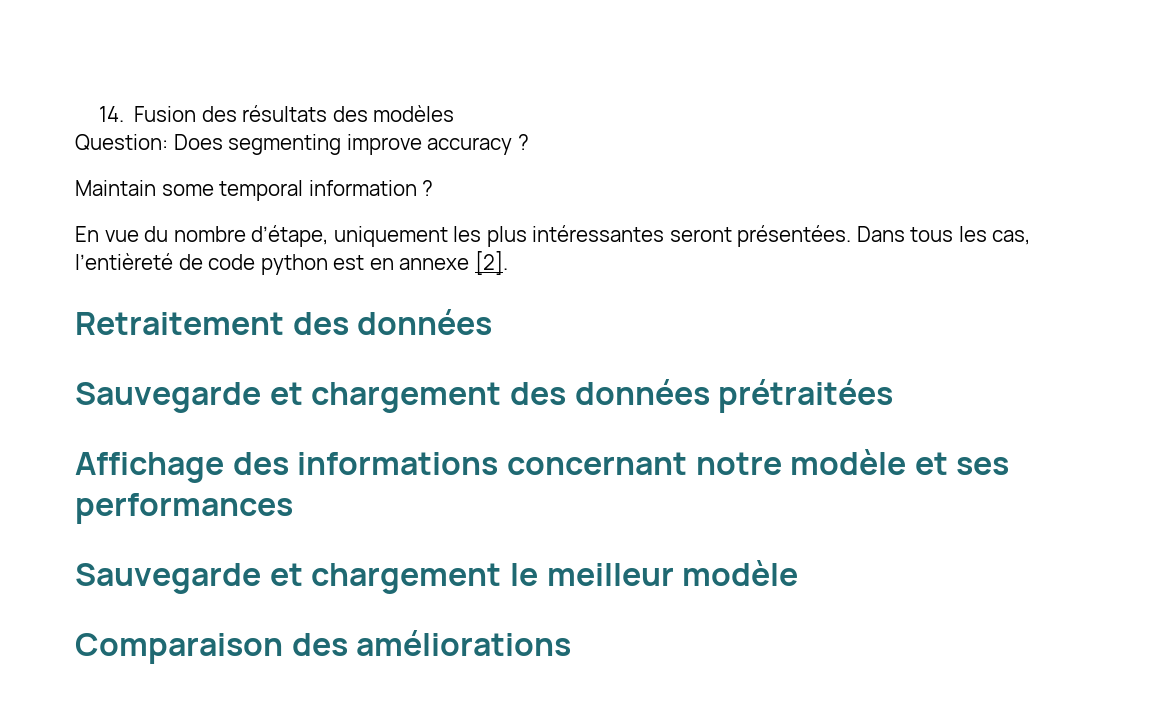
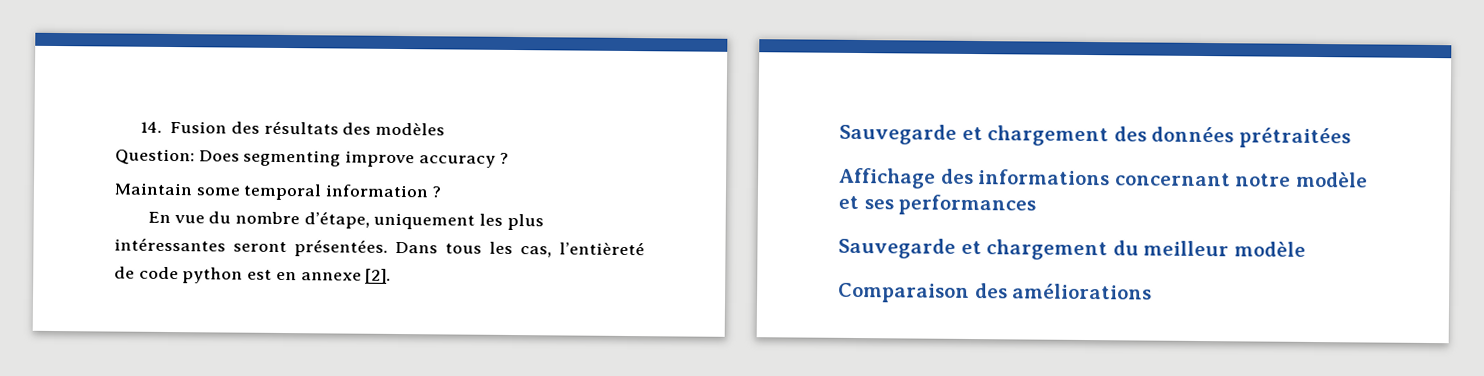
[75,309,493,335] // Retraitement des données -> (392, 276) none
[509,563,538,586] le -> [1112,240,1139,256] du

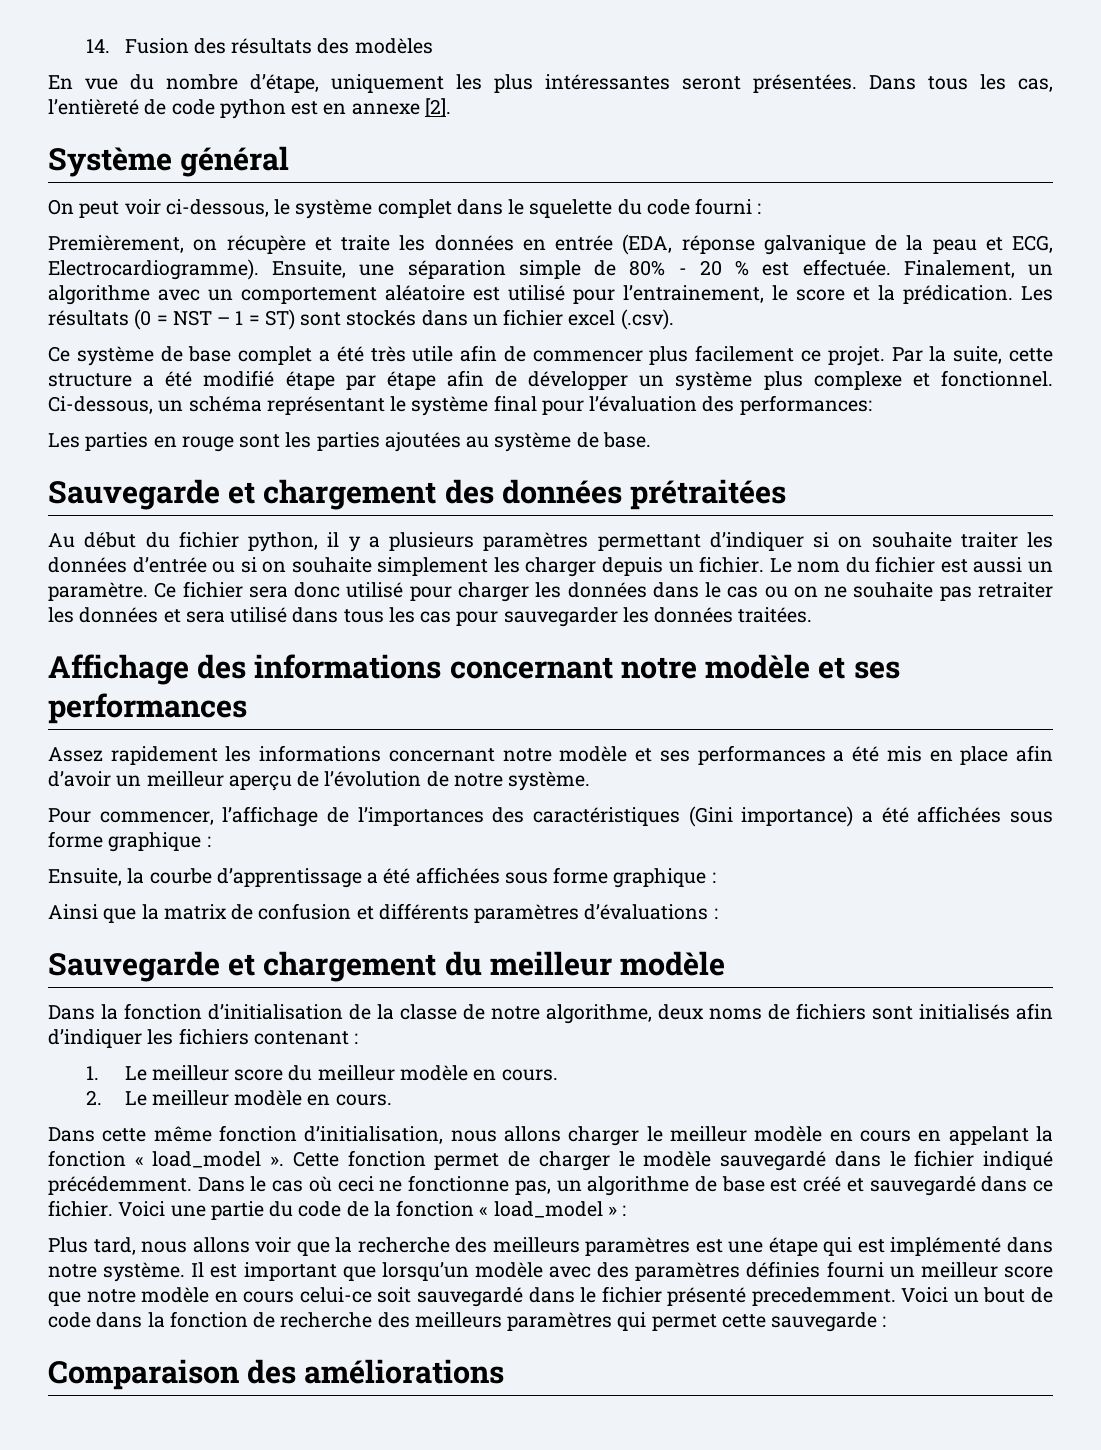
[115,148,509,168] [114,182,442,201] // Question: Does segmenting improve accuracy ? // Maintain some temporal information ? -> (433, 46) none
(392, 276) none -> [48,146,290,177] [48,198,762,219] [48,234,1053,255] [48,259,1054,280] [48,285,1053,305] [48,309,674,330] [48,345,1053,366] [48,370,1053,391] [48,395,872,416] [48,432,651,452] // Système général // On peut voir ci-dessous, le système complet dans le squelette du code fourni : // Premièrement, on récupère et traite les données en entrée (EDA, réponse galvanique de la peau et ECG, Electrocardiogramme). Ensuite, une séparation simple de 80% - 20 % est effectuée. Finalement, un algorithme avec un comportement aléatoire est utilisé pour l’entrainement, le score et la prédication. Les résultats (0 = NST – 1 = ST) sont stockés dans un fichier excel (.csv). // Ce système de base complet a été très utile afin de commencer plus facilement ce projet. Par la suite, cette structure a été modifié étape par étape afin de développer un système plus complexe et fonctionnel. Ci-dessous, un schéma représentant le système final pour l’évaluation des performances: // Les parties en rouge sont les parties ajoutées au système de base.
(1351, 138) none -> [48,531,1053,552] [48,556,1053,577] [48,581,1054,602] [48,607,813,627] // Au début du fichier python, il y a plusieurs paramètres permettant d’indiquer si on souhaite traiter les données d’entrée ou si on souhaite simplement les charger depuis un fichier. Le nom du fichier est aussi un paramètre. Ce fichier sera donc utilisé pour charger les données dans le cas ou on ne souhaite pas retraiter les données et sera utilisé dans tous les cas pour sauvegarder les données traitées.
(1037, 205) none -> [48,745,1054,765] [48,771,591,791] [48,806,1053,827] [48,831,211,852] [48,867,716,888] [48,903,718,923] // Assez rapidement les informations concernant notre modèle et ses performances a été mis en place afin d’avoir un meilleur aperçu de l’évolution de notre système. // Pour commencer, l’affichage de l’importances des caractéristiques (Gini importance) a été affichées sous forme graphique : // Ensuite, la courbe d’apprentissage a été affichées sous forme graphique : // Ainsi que la matrix de confusion et différents paramètres d’évaluations :
(1306, 249) none -> [48,1003,1053,1024] [48,1028,359,1048] [86,1065,558,1081] [86,1090,392,1106] [48,1125,1054,1146] [48,1150,1053,1171] [48,1175,1053,1196] [48,1200,627,1220] [48,1237,1053,1256] [48,1261,1053,1282] [48,1286,1053,1307] [48,1311,887,1332] // Dans la fonction d’initialisation de la classe de notre algorithme, deux noms de fichiers sont initialisés afin d’indiquer les fichiers contenant : // 1. Le meilleur score du meilleur modèle en cours. // 2. Le meilleur modèle en cours. // Dans cette même fonction d’initialisation, nous allons charger le meilleur modèle en cours en appelant la fonction « load_model ». Cette fonction permet de charger le modèle sauvegardé dans le fichier indiqué précédemment. Dans le cas où ceci ne fonctionne pas, un algorithme de base est créé et sauvegardé dans ce fichier. Voici une partie du code de la fonction « load_model » : // Plus tard, nous allons voir que la recherche des meilleurs paramètres est une étape qui est implémenté dans notre système. Il est important que lorsqu’un modèle avec des paramètres définies fourni un meilleur score que notre modèle en cours celui-ce soit sauvegardé dans le fichier présenté precedemment. Voici un bout de code dans la fonction de recherche des meilleurs paramètres qui permet cette sauvegarde :

